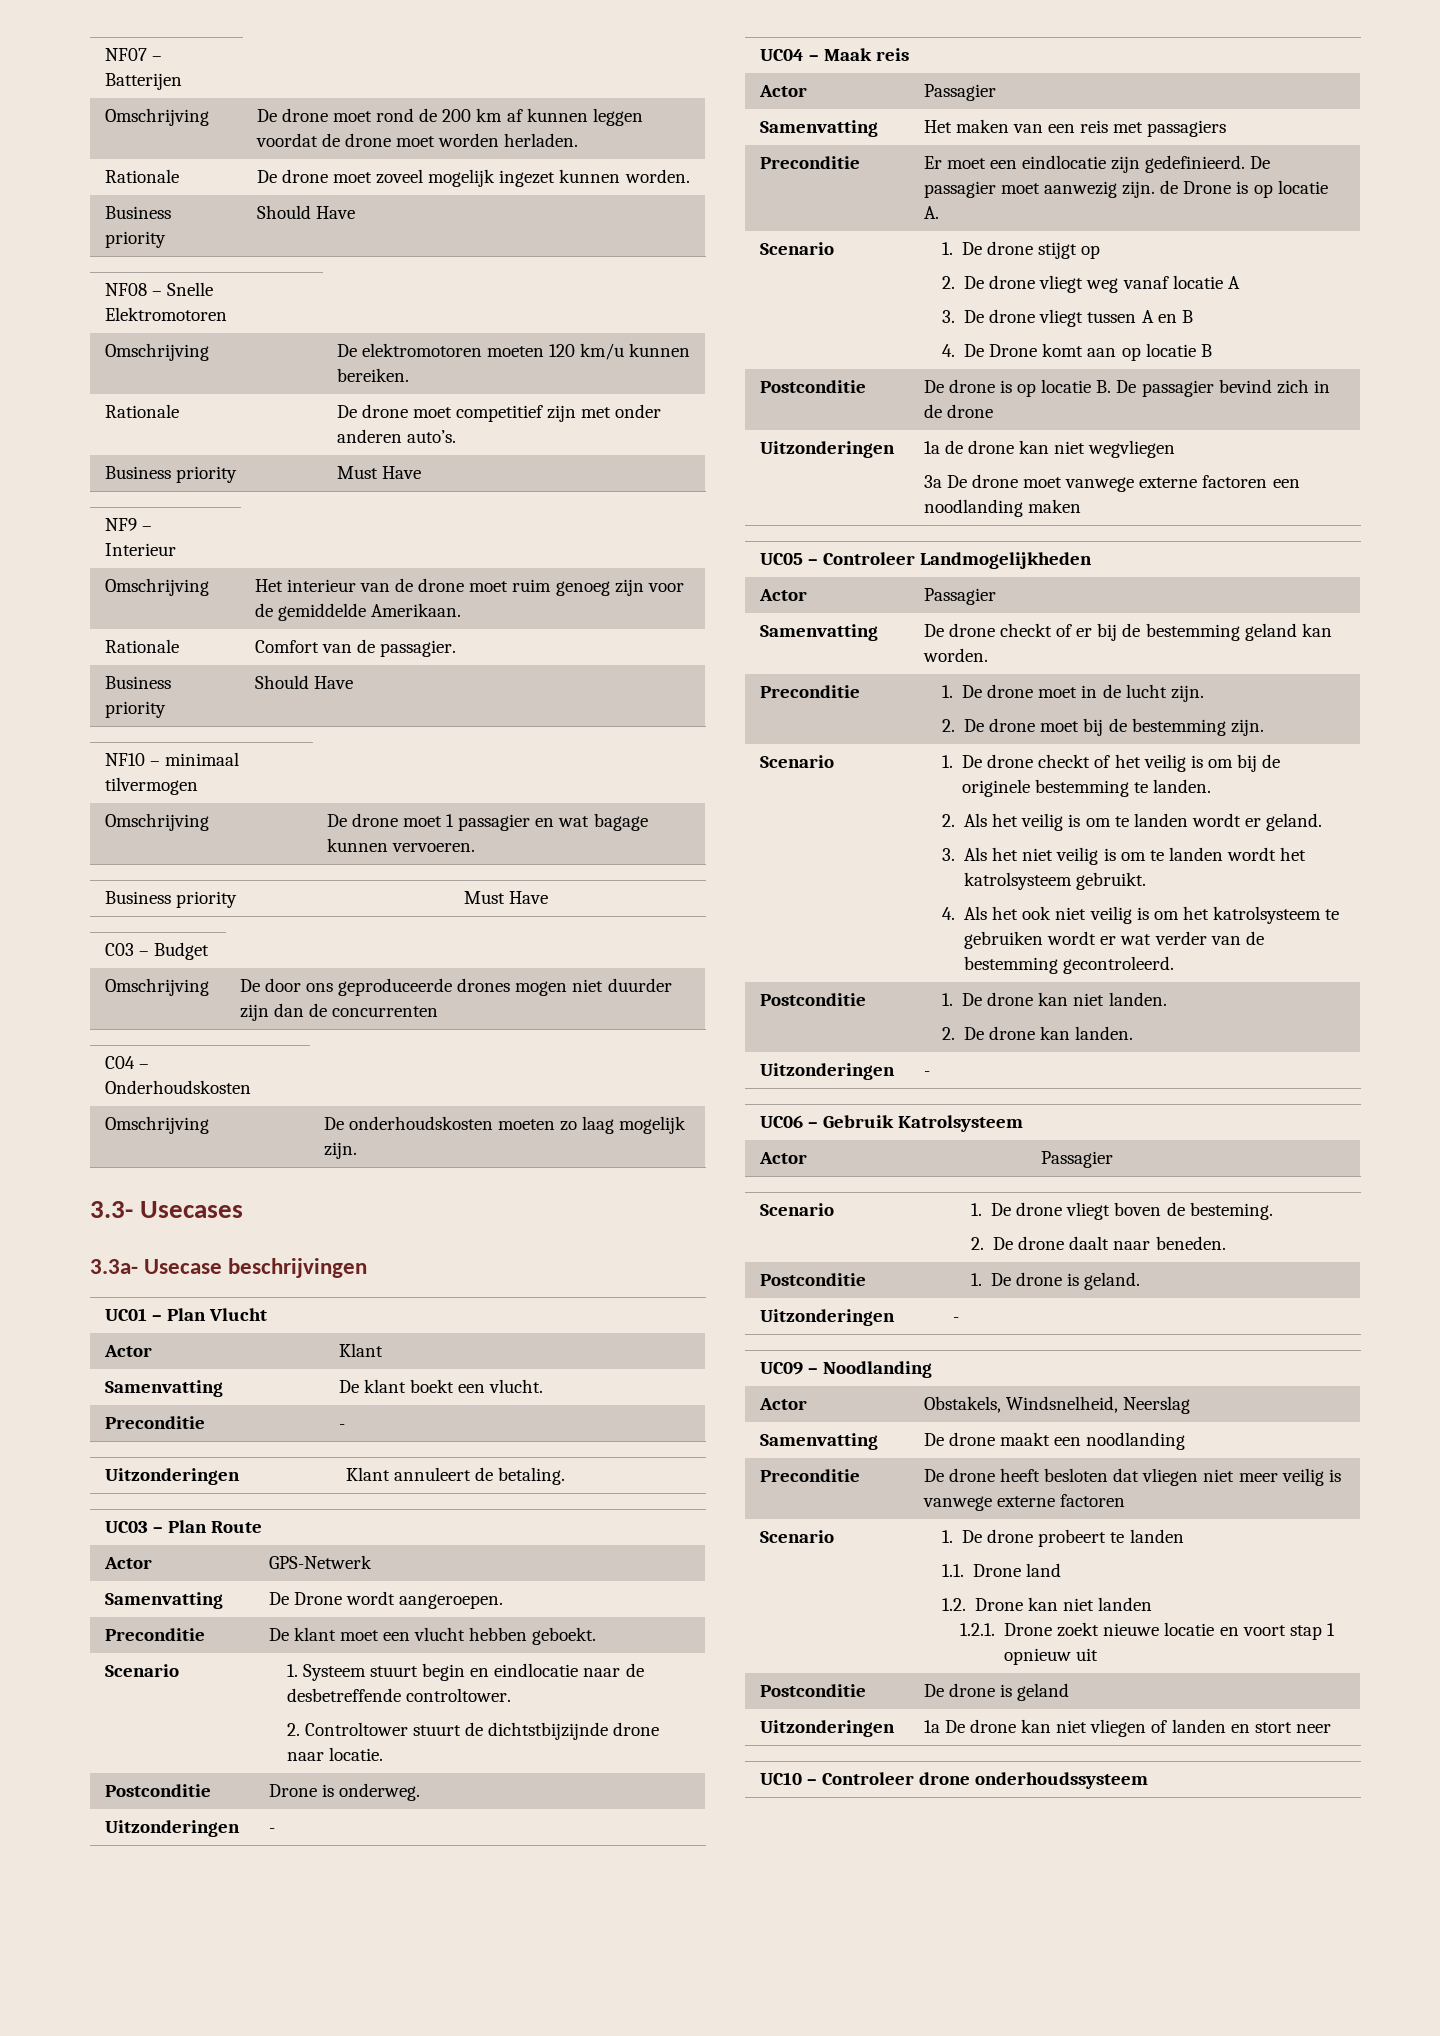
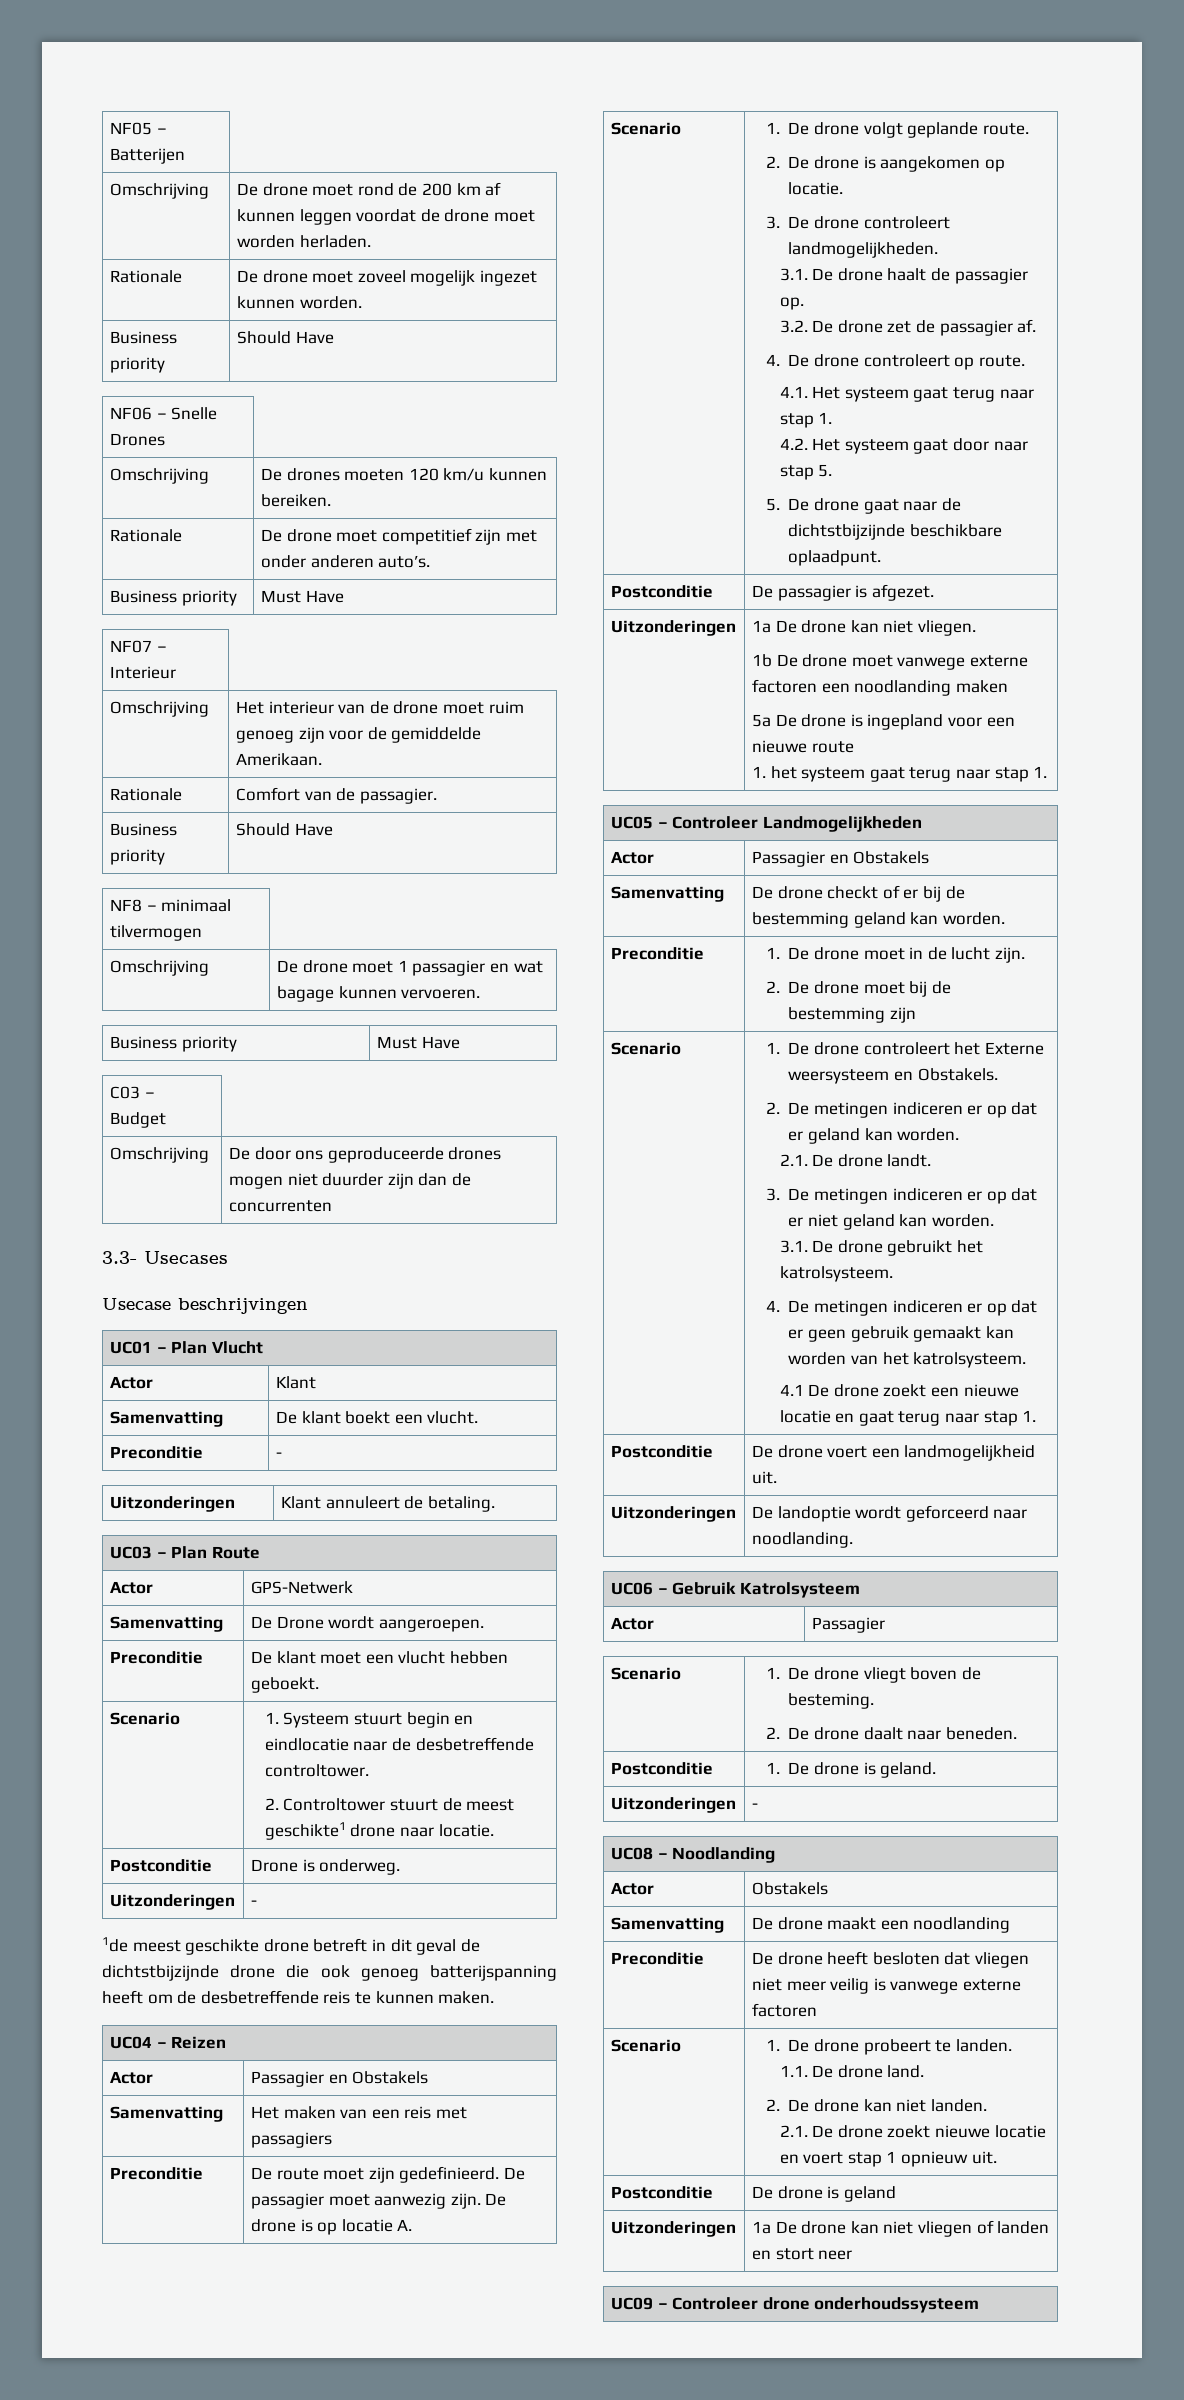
[104,48,147,61] NF07 -> [109,122,152,135] NF05
[104,283,147,296] NF08 -> [109,407,152,420] NF06
[104,307,227,321] [104,343,209,361] [336,343,482,357] Elektromotoren // Omschrijving | De elektromotoren -> [109,433,165,446] [109,468,209,484] [260,468,340,481] Drones // Omschrijving | De drones
[104,518,137,531] NF9 -> [109,640,152,653] NF07
[104,753,145,766] NF10 -> [109,899,142,912] NF8
[104,1056,149,1069] [104,1080,251,1094] [104,1116,209,1134] [323,1116,687,1134] [323,1142,357,1159] // C04 – Onderhoudskosten // Omschrijving | De onderhoudskosten moeten zo laag mogelijk zijn. -> (332, 1206) none
[90,1259,138,1274] 3.3a- -> (228, 1257) none
[488,1722,609,1740] dichtstbijzijnde -> [466,1799,515,1811] [264,1822,346,1840] meest geschikte1
(275, 1830) none -> [102,1937,480,1955] [102,1965,557,1981] [102,1990,495,2004] // 1de meest geschikte drone betreft in dit geval de dichtstbijzijnde drone die ook genoeg batterijspanning heeft om de desbetreffende reis te kunnen maken.
[823,48,909,61] [758,85,807,97] [923,84,996,101] Maak reis // Actor | Passagier -> [171,2036,227,2049] [109,2071,153,2084] [250,2071,429,2087] Reizen // Actor | Passagier en Obstakels
[923,155,1106,169] Er moet een eindlocatie -> [250,2167,365,2180] De route moet
[1160,180,1232,194] de Drone -> [485,2193,507,2206] [250,2219,296,2232] De drone
[1038,242,1101,259] [941,275,1240,293] [941,309,1193,327] [941,343,1212,361] [759,380,866,393] [923,379,1330,397] [923,404,993,418] [759,441,895,458] [923,440,1176,458] [923,475,942,488] stijgt op // 2. De drone vliegt weg vanaf locatie A // 3. De drone vliegt tussen A en B // 4. De Drone komt aan op locatie B // Postconditie | De drone is op locatie B. De passagier bevind zich in de drone // Uitzonderingen | 1a de drone kan niet wegvliegen // 3a -> [863,122,1029,138] [765,156,1005,172] [788,182,844,195] [765,216,950,229] [788,242,939,258] [779,268,1028,284] [779,297,804,310] [779,319,1037,336] [765,354,1025,370] [779,386,1034,402] [779,412,833,428] [779,438,1028,454] [779,464,833,480] [765,498,961,514] [788,524,1002,540] [788,550,882,566] [610,585,713,598] [751,584,934,601] [610,620,736,636] [751,620,976,636] [751,654,772,667] volgt geplande route. // 2. De drone is aangekomen op locatie. // 3. De drone controleert landmogelijkheden. // 3.1. De drone haalt de passagier op. // 3.2. De drone zet de passagier af. // 4. De drone controleert op route. // 4.1. Het systeem gaat terug naar stap 1. // 4.2. Het systeem gaat door naar stap 5. // 5. De drone gaat naar de dichtstbijzijnde beschikbare oplaadpunt. // Postconditie | De passagier is afgezet. // Uitzonderingen | 1a De drone kan niet vliegen. // 1b
(1081, 506) none -> [751,714,1015,730] [751,740,854,753] [751,766,1048,782] // 5a De drone is ingepland voor een nieuwe route // 1. het systeem gaat terug naar stap 1.
(996, 596) none -> [829,851,930,864] en Obstakels
[1230,719,1264,736] [759,755,834,768] [941,754,1281,772] [962,779,1212,797] [941,813,1323,831] [941,847,1307,865] [964,872,1147,890] [941,906,1340,924] [964,931,1264,949] [964,956,1175,974] [759,993,866,1006] [941,992,1167,1006] [941,1026,1134,1040] [759,1063,895,1080] [923,1071,930,1076] zijn. // Scenario | 1. De drone checkt of het veilig is om bij de originele bestemming te landen. // 2. Als het veilig is om te landen wordt er geland. // 3. Als het niet veilig is om te landen wordt het katrolsysteem gebruikt. // 4. Als het ook niet veilig is om het katrolsysteem te gebruiken wordt er wat verder van de bestemming gecontroleerd. // Postconditie | 1. De drone kan niet landen. // 2. De drone kan landen. // Uitzonderingen | - -> [889,1007,916,1023] [610,1042,681,1055] [765,1042,1044,1055] [788,1068,998,1084] [765,1102,1038,1118] [788,1128,960,1144] [779,1154,932,1167] [765,1188,1038,1204] [788,1214,994,1230] [779,1240,984,1256] [779,1266,893,1282] [765,1300,1038,1316] [788,1326,1014,1342] [788,1352,1027,1368] [779,1384,1019,1397] [779,1410,1037,1426] [610,1445,713,1458] [751,1445,1036,1461] [751,1471,777,1484] [610,1506,736,1522] [751,1505,1028,1522] [751,1532,853,1548] zijn // Scenario | 1. De drone controleert het Externe weersysteem en Obstakels. // 2. De metingen indiceren er op dat er geland kan worden. // 2.1. De drone landt. // 3. De metingen indiceren er op dat er niet geland kan worden. // 3.1. De drone gebruikt het katrolsysteem. // 4. De metingen indiceren er op dat er geen gebruik gemaakt kan worden van het katrolsysteem. // 4.1 De drone zoekt een nieuwe locatie en gaat terug naar stap 1. // Postconditie | De drone voert een landmogelijkheid uit. // Uitzonderingen | De landoptie wordt geforceerd naar noodlanding.
[759,1362,803,1375] UC09 -> [610,1847,653,1860] UC08
[923,1396,1190,1414] Obstakels, Windsnelheid, Neerslag -> [751,1882,828,1895] Obstakels
[1129,1529,1184,1543] [941,1563,1062,1577] [941,1597,1153,1611] [959,1623,1053,1636] landen // 1.1. Drone land // 1.2. Drone kan niet landen // 1.2.1. Drone -> [955,2039,1012,2052] [779,2065,925,2078] [765,2099,987,2112] [779,2125,883,2138] landen. // 1.1. De drone land. // 2. De drone kan niet landen. // 2.1. De drone
[1242,1625,1286,1636] voort -> [803,2152,844,2164] voert
[1076,1648,1099,1661] uit -> [971,2151,997,2164] uit.
[759,1772,802,1785] UC10 -> [610,2297,653,2310] UC09

